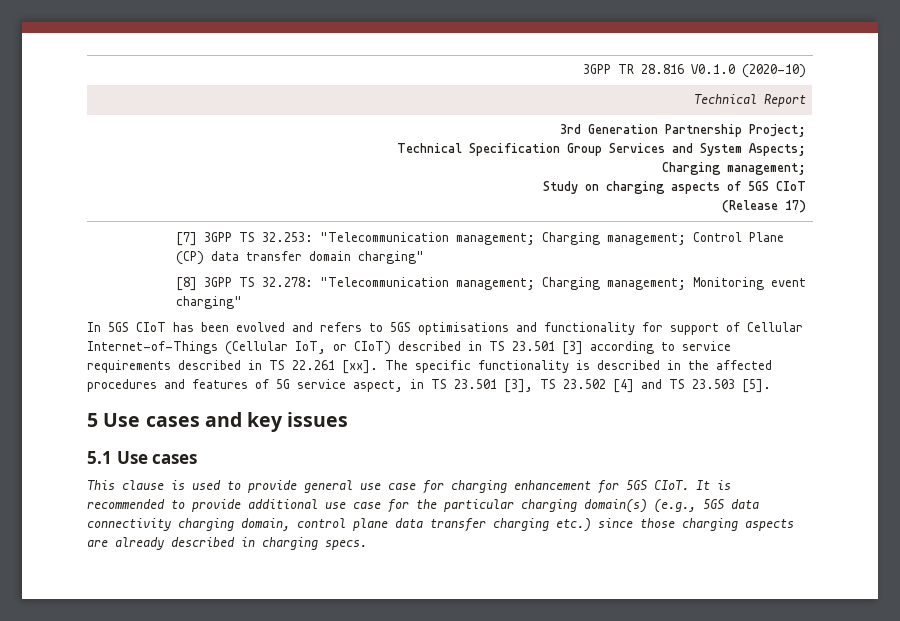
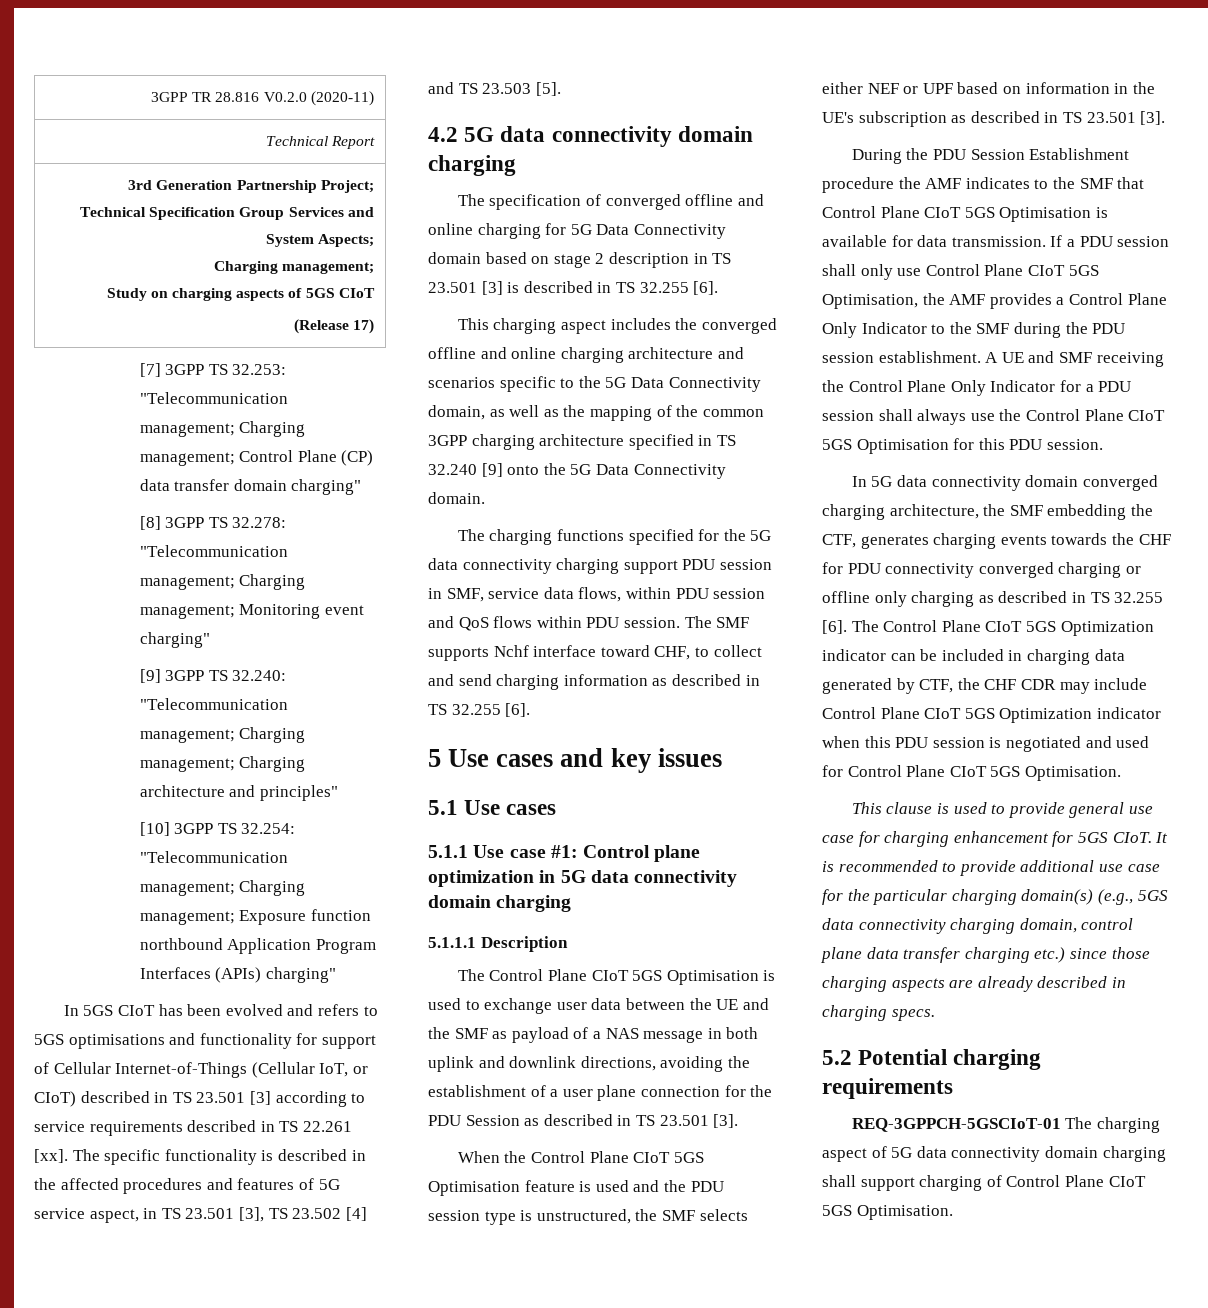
[691,64,807,78] V0.1.0 (2020-10) -> [263,91,374,106] V0.2.0 (2020-11)
(243, 302) none -> [139,669,287,683] [139,698,288,710] [139,727,306,743] [139,756,306,772] [139,785,338,801] [139,822,296,836] [139,851,288,863] [139,880,306,896] [139,909,371,925] [139,938,376,954] [139,967,336,983] // [9] 3GPP TS 32.240: "Telecommunication management; Charging management; Charging architecture and principles" // [10] 3GPP TS 32.254: "Telecommunication management; Charging management; Exposure function northbound Application Program Interfaces (APIs) charging"
(771, 386) none -> [428,126,753,147] [428,155,516,176] [457,194,764,210] [428,223,726,239] [428,252,732,268] [428,281,719,295] [457,318,777,334] [428,347,744,363] [428,376,761,392] [428,405,764,421] [428,434,736,450] [428,463,726,479] [428,492,485,504] [457,529,772,545] [428,558,772,574] [428,587,766,602] [428,616,750,631] [428,645,762,661] [428,674,760,690] [428,703,531,717] // 4.2 5G data connectivity domain charging // The specification of converged offline and online charging for 5G Data Connectivity domain based on stage 2 description in TS 23.501 [3] is described in TS 32.255 [6]. // This charging aspect includes the converged offline and online charging architecture and scenarios specific to the 5G Data Connectivity domain, as well as the mapping of the common 3GPP charging architecture specified in TS 32.240 [9] onto the 5G Data Connectivity domain. // The charging functions specified for the 5G data connectivity charging support PDU session in SMF, service data flows, within PDU session and QoS flows within PDU session. The SMF supports Nchf interface toward CHF, to collect and send charging information as described in TS 32.255 [6].
(198, 459) none -> [428,845,701,862] [428,870,738,887] [428,895,572,912] [428,936,568,952] [457,969,776,985] [428,998,769,1014] [428,1027,759,1043] [428,1056,750,1072] [428,1085,773,1101] [428,1114,739,1128] [457,1151,704,1163] [428,1180,724,1196] [428,1209,748,1225] [822,82,1155,94] [822,111,1166,127] [851,148,1130,164] [822,177,1145,193] [822,206,1108,222] [822,235,1170,247] [822,264,1099,280] [822,293,1167,309] [822,322,1126,338] [822,351,1164,367] [822,380,1132,396] [822,409,1166,425] [822,438,1103,454] [851,475,1158,491] [822,504,1153,520] [822,533,1171,549] [822,562,1141,578] [822,591,1164,607] [822,620,1154,636] [822,649,1125,665] [822,678,1148,694] [822,707,1161,723] [822,736,1150,752] [822,765,1121,781] // 5.1.1 Use case #1: Control plane optimization in 5G data connectivity domain charging // 5.1.1.1 Description // The Control Plane CIoT 5GS Optimisation is used to exchange user data between the UE and the SMF as payload of a NAS message in both uplink and downlink directions, avoiding the establishment of a user plane connection for the PDU Session as described in TS 23.501 [3]. // When the Control Plane CIoT 5GS Optimisation feature is used and the PDU session type is unstructured, the SMF selects either NEF or UPF based on information in the UE's subscription as described in TS 23.501 [3]. // During the PDU Session Establishment procedure the AMF indicates to the SMF that Control Plane CIoT 5GS Optimisation is available for data transmission. If a PDU session shall only use Control Plane CIoT 5GS Optimisation, the AMF provides a Control Plane Only Indicator to the SMF during the PDU session establishment. A UE and SMF receiving the Control Plane Only Indicator for a PDU session shall always use the Control Plane CIoT 5GS Optimisation for this PDU session. // In 5G data connectivity domain converged charging architecture, the SMF embedding the CTF, generates charging events towards the CHF for PDU connectivity converged charging or offline only charging as described in TS 32.255 [6]. The Control Plane CIoT 5GS Optimization indicator can be included in charging data generated by CTF, the CHF CDR may include Control Plane CIoT 5GS Optimization indicator when this PDU session is negotiated and used for Control Plane CIoT 5GS Optimisation.
(367, 545) none -> [822,1049,1042,1070] [822,1078,953,1099] [851,1117,1160,1133] [822,1146,1166,1162] [822,1175,1146,1191] [822,1205,953,1220] // 5.2 Potential charging requirements // REQ-3GPPCH-5GSCIoT-01 The charging aspect of 5G data connectivity domain charging shall support charging of Control Plane CIoT 5GS Optimisation.

